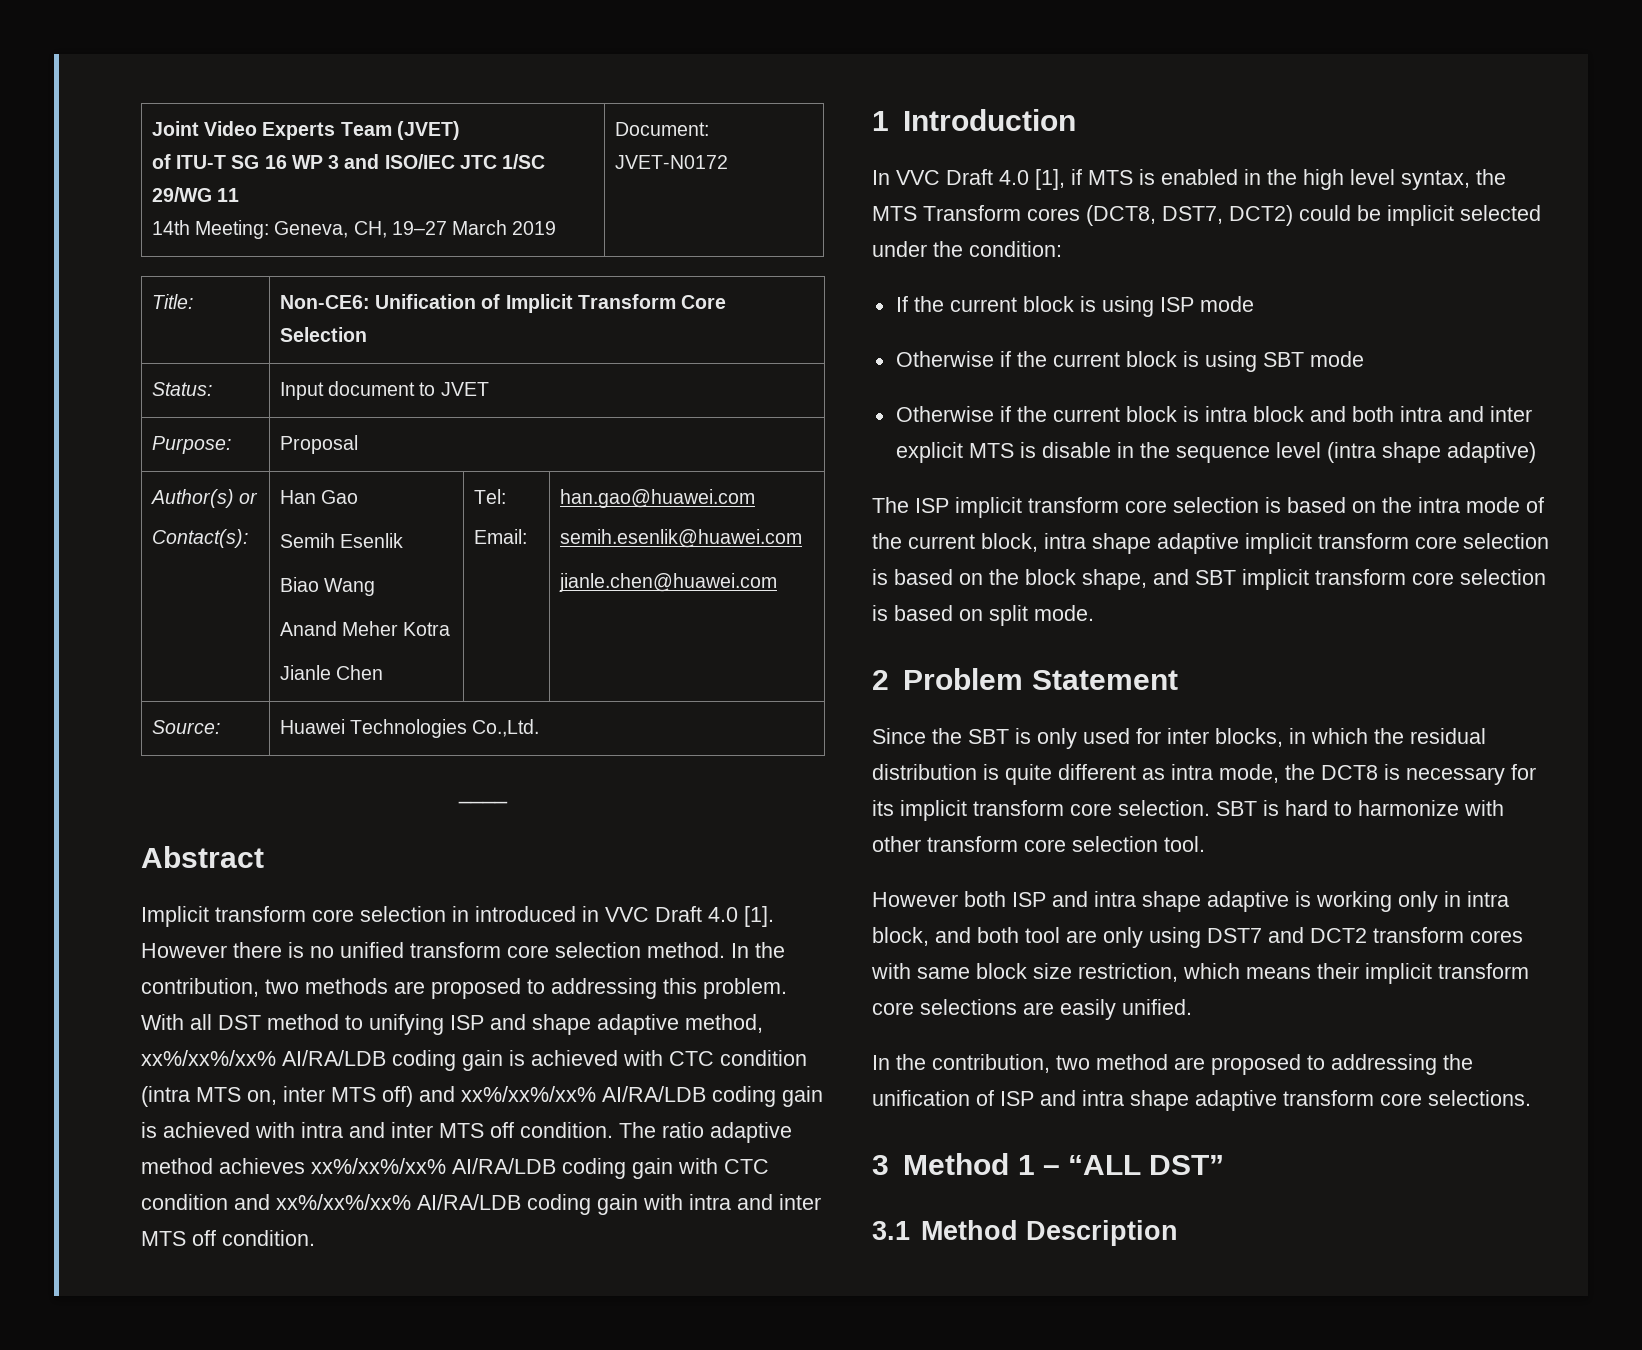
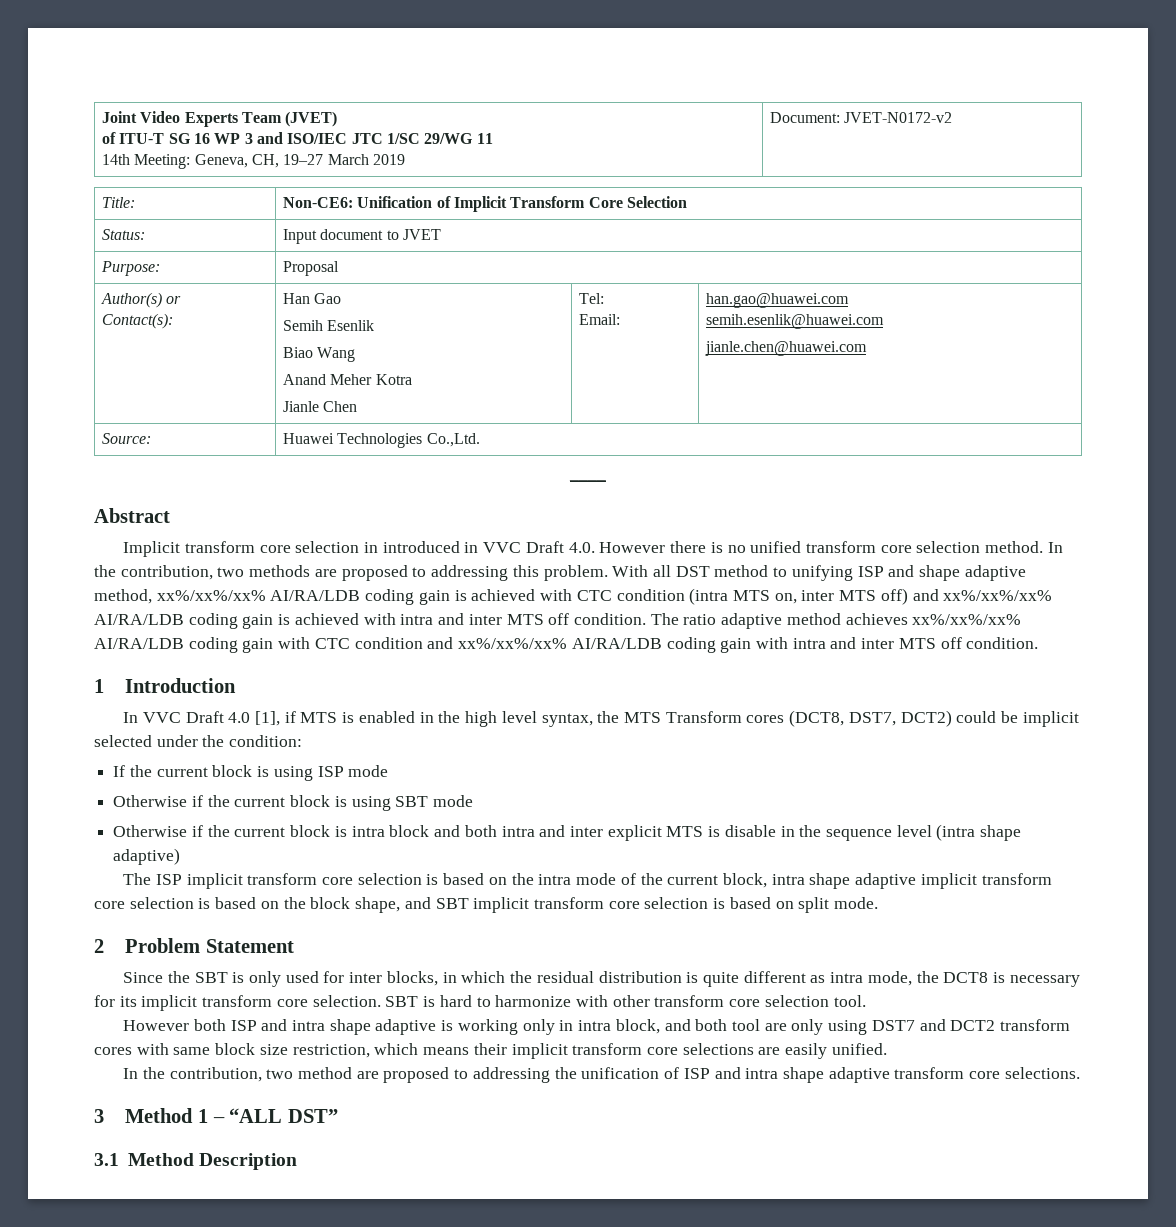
[614,155,728,169] JVET-N0172 -> [844,112,953,123] JVET-N0172-v2
[708,906,774,927] 4.0 [1]. -> [568,542,595,553] 4.0.

